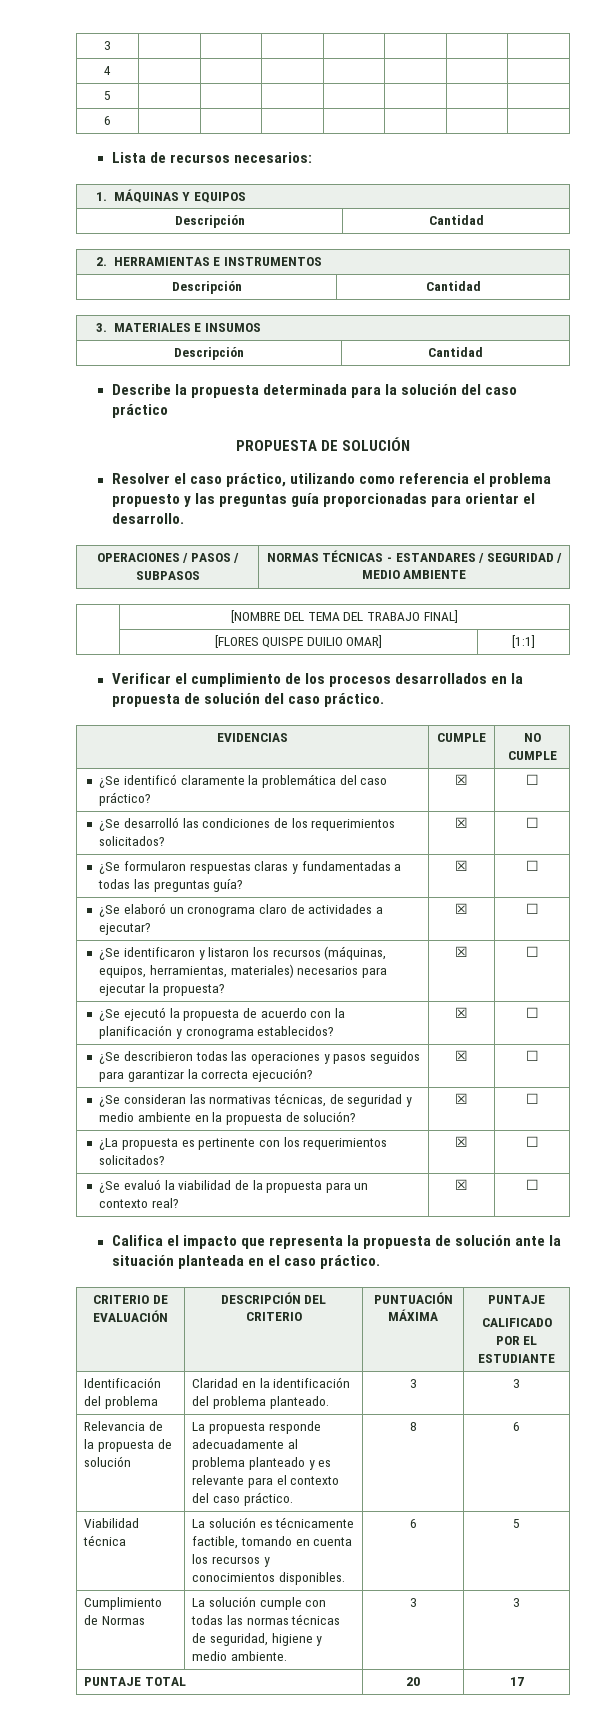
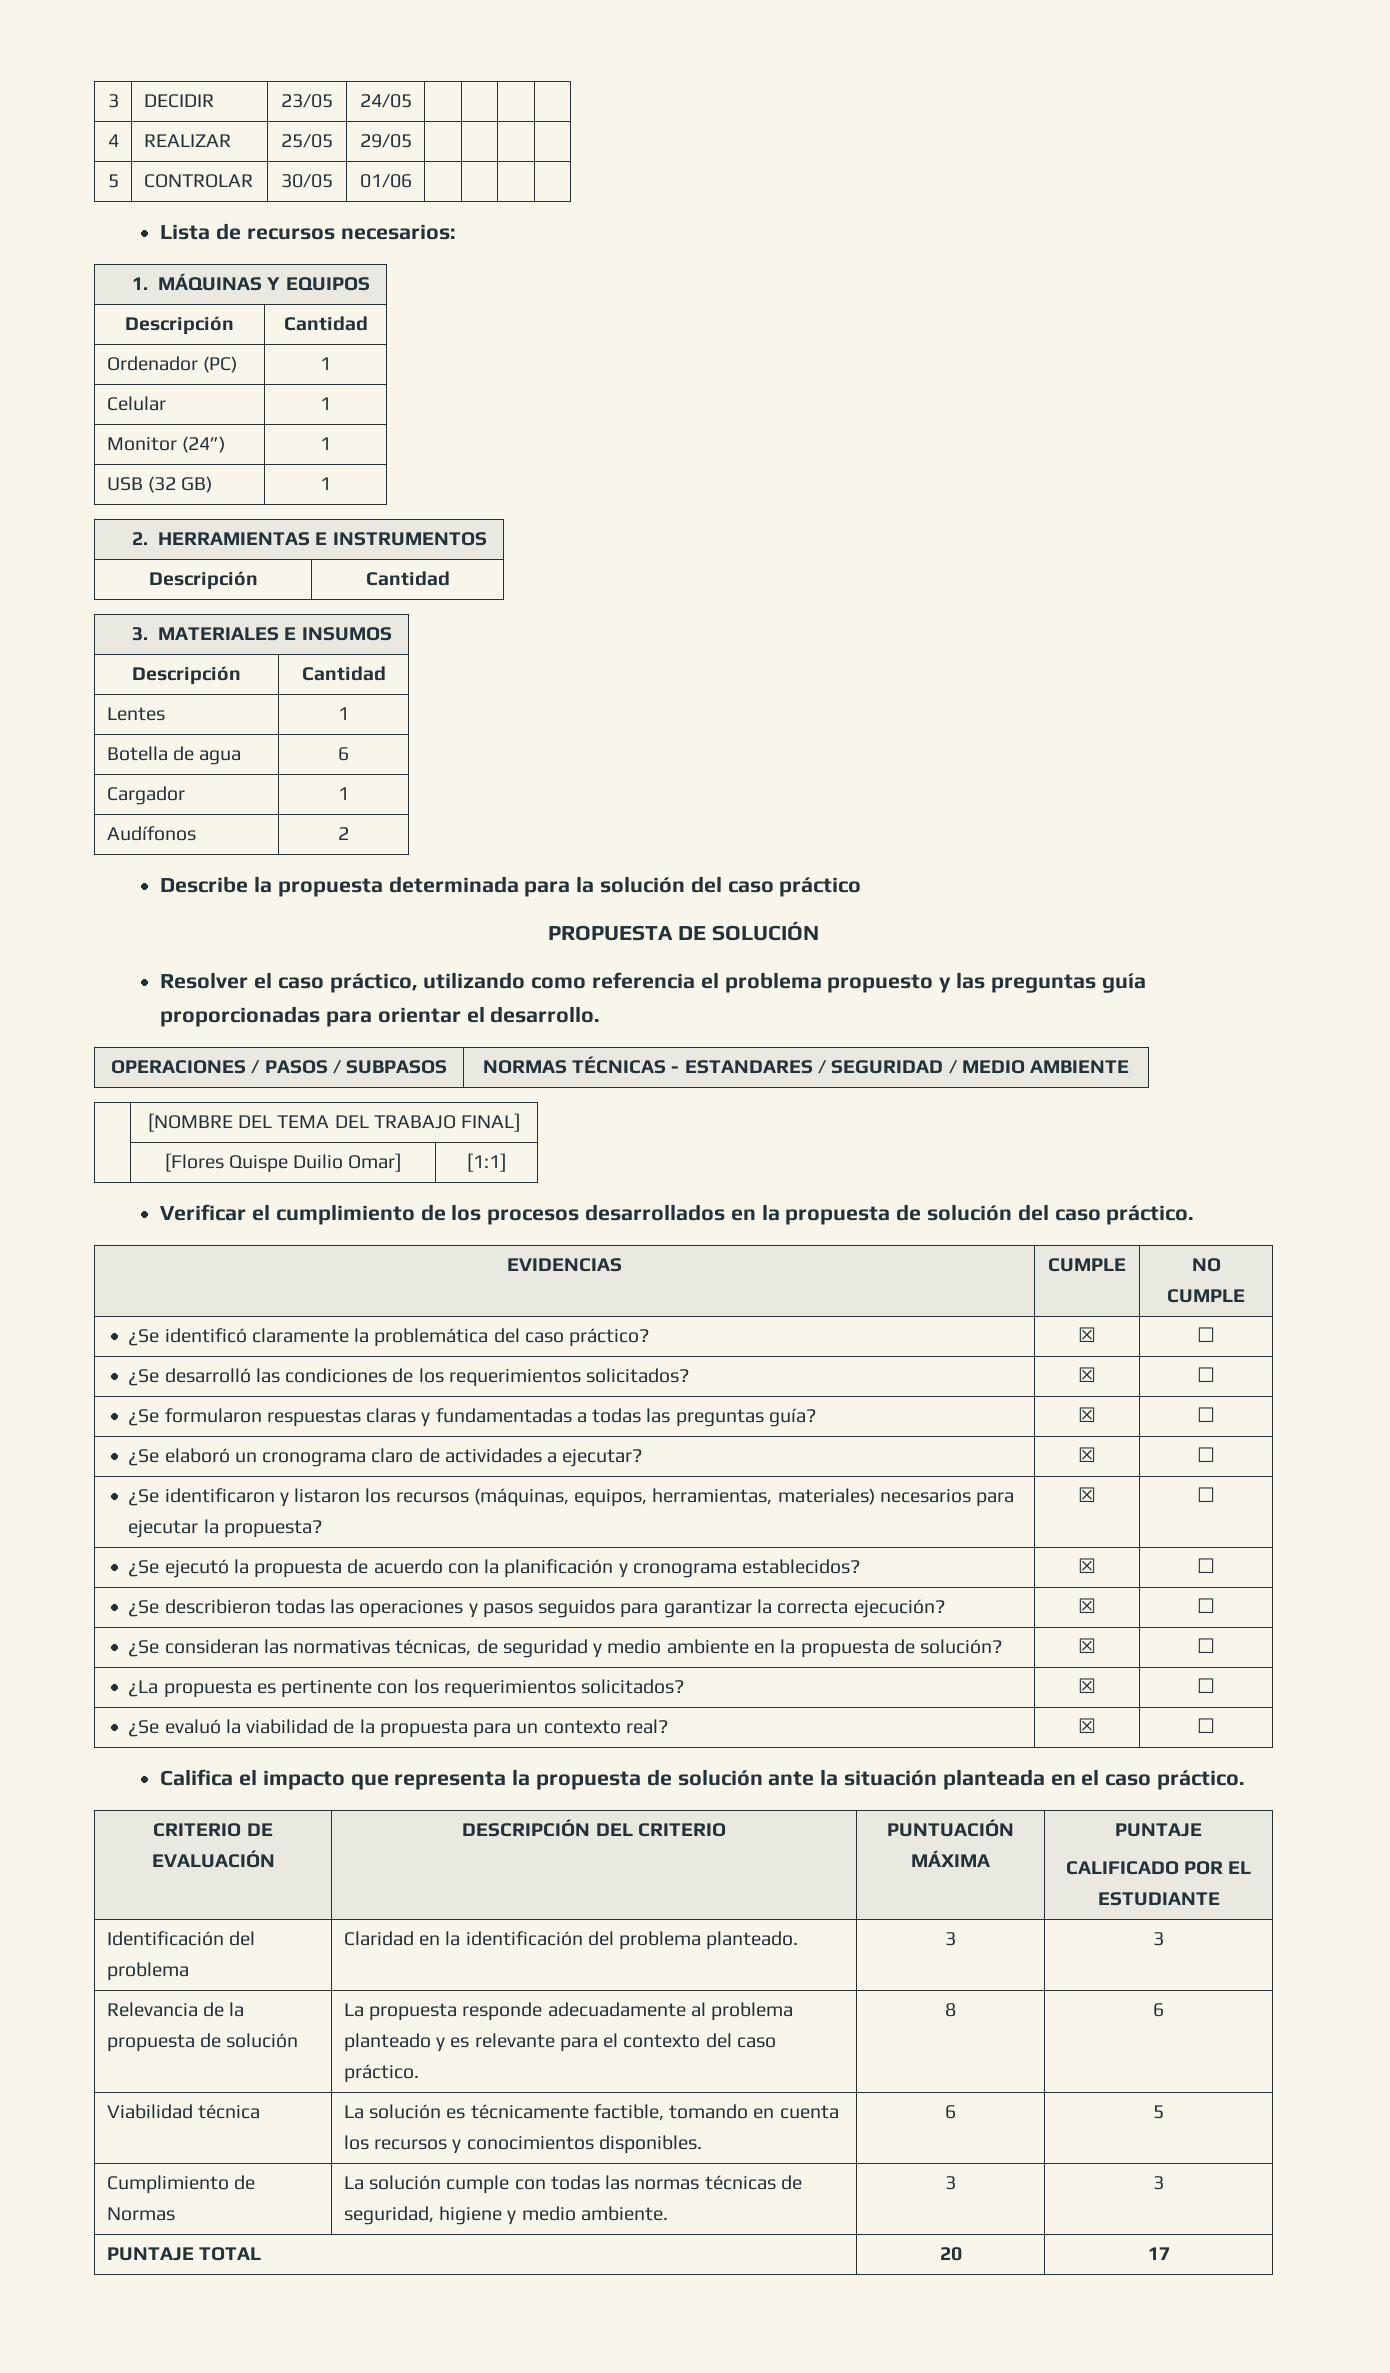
[104,41,111,50] [104,66,111,75] [104,91,111,100] [104,116,111,125] 3 | | | | | | | // 4 | | | | | | | // 5 | | | | | | | // 6 | | | -> [107,94,119,108] [143,94,214,108] [281,94,333,108] [359,94,412,108] [107,134,119,147] [143,134,231,147] [281,134,333,148] [359,134,412,148] [107,174,119,188] [143,174,253,188] [281,174,333,188] [359,174,412,188] 3 | DECIDIR | 23/05 | 24/05 | | | | // 4 | REALIZAR | 25/05 | 29/05 | | | | // 5 | CONTROLAR | 30/05 | 01/06
(484, 220) none -> [106,356,238,373] [320,357,331,370] [106,396,166,411] [320,397,331,410] [106,436,226,453] [320,437,331,450] [106,476,213,493] [320,477,331,490] // Ordenador (PC) | 1 // Celular | 1 // Monitor (24”) | 1 // USB (32 GB) | 1
(484, 352) none -> [106,707,165,721] [338,707,349,720] [106,746,242,765] [338,747,349,761] [106,786,185,805] [338,787,349,800] [106,826,196,841] [338,827,349,840] // Lentes | 1 // Botella de agua | 6 // Cargador | 1 // Audífonos | 2
[214,635,383,648] [FLORES QUISPE DUILIO OMAR] -> [164,1153,402,1173] [Flores Quispe Duilio Omar]

